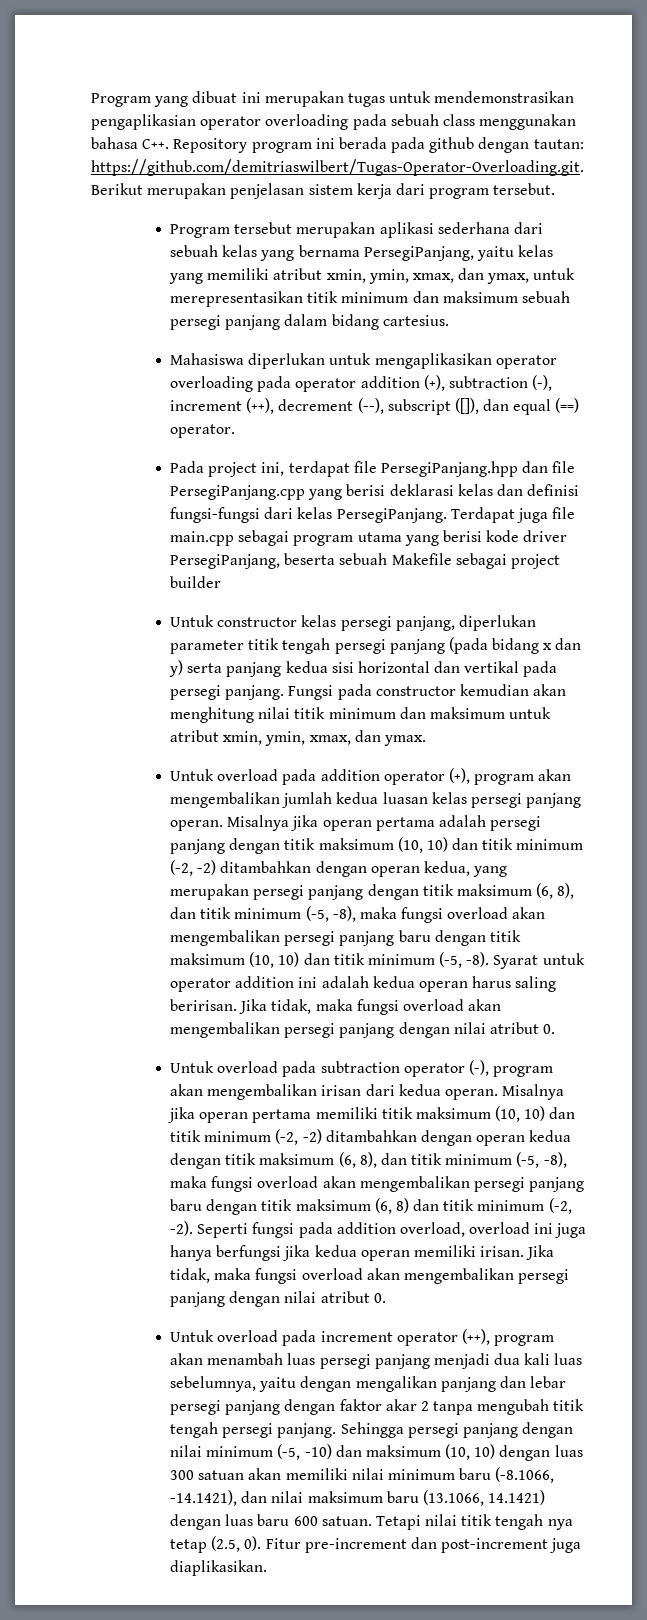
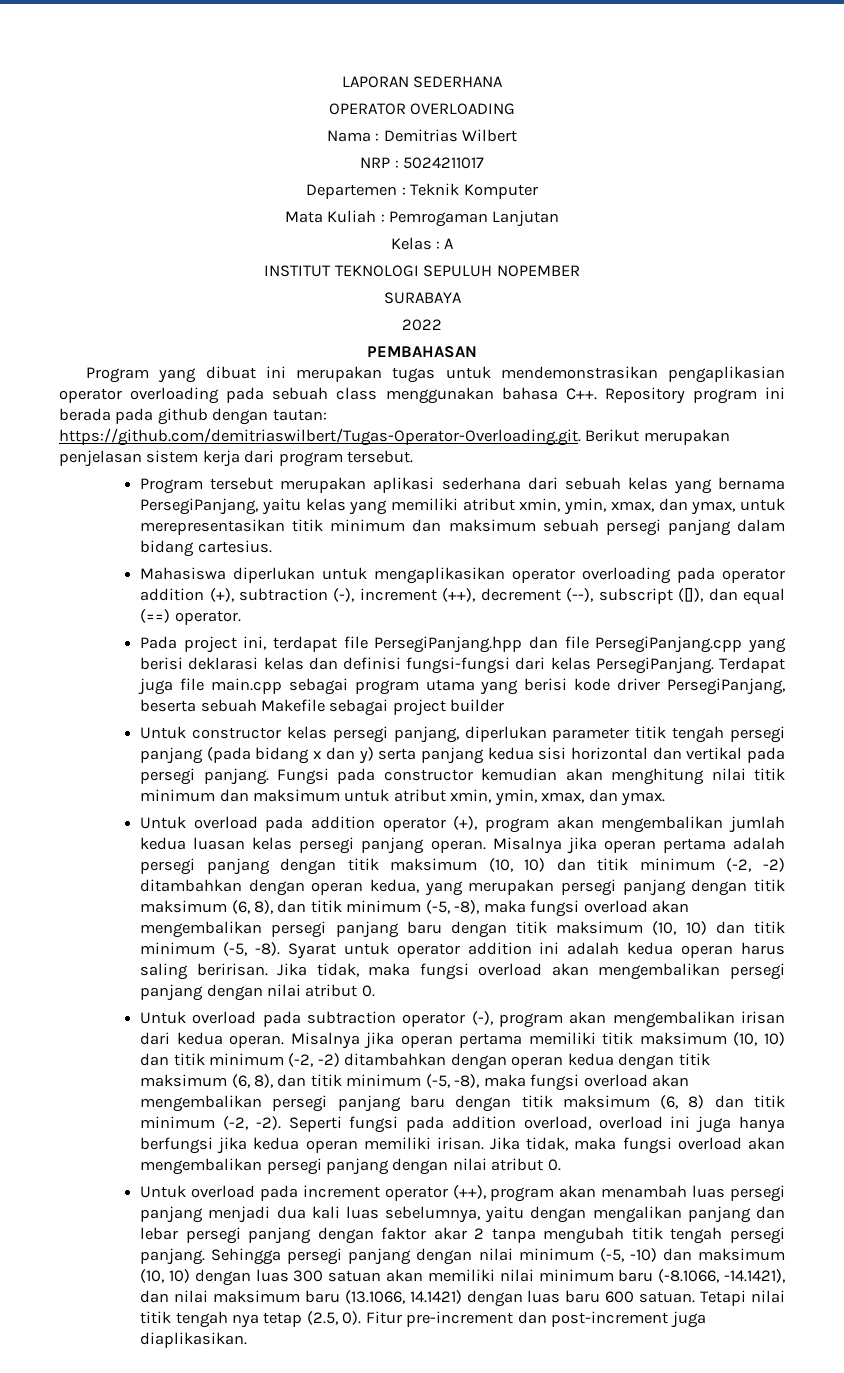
(91, 100) none -> [341,76,504,88] [328,103,516,115] [326,129,518,142] [360,157,484,169] [306,183,538,199] [284,210,560,227] [390,237,455,250] [264,265,580,277] [383,292,462,304] [402,319,442,331] [367,346,477,358] LAPORAN SEDERHANA // OPERATOR OVERLOADING // Nama : Demitrias Wilbert // NRP : 5024211017 // Departemen : Teknik Komputer // Mata Kuliah : Pemrogaman Lanjutan // Kelas : A // INSTITUT TEKNOLOGI SEPULUH NOPEMBER // SURABAYA // 2022 // PEMBAHASAN //

